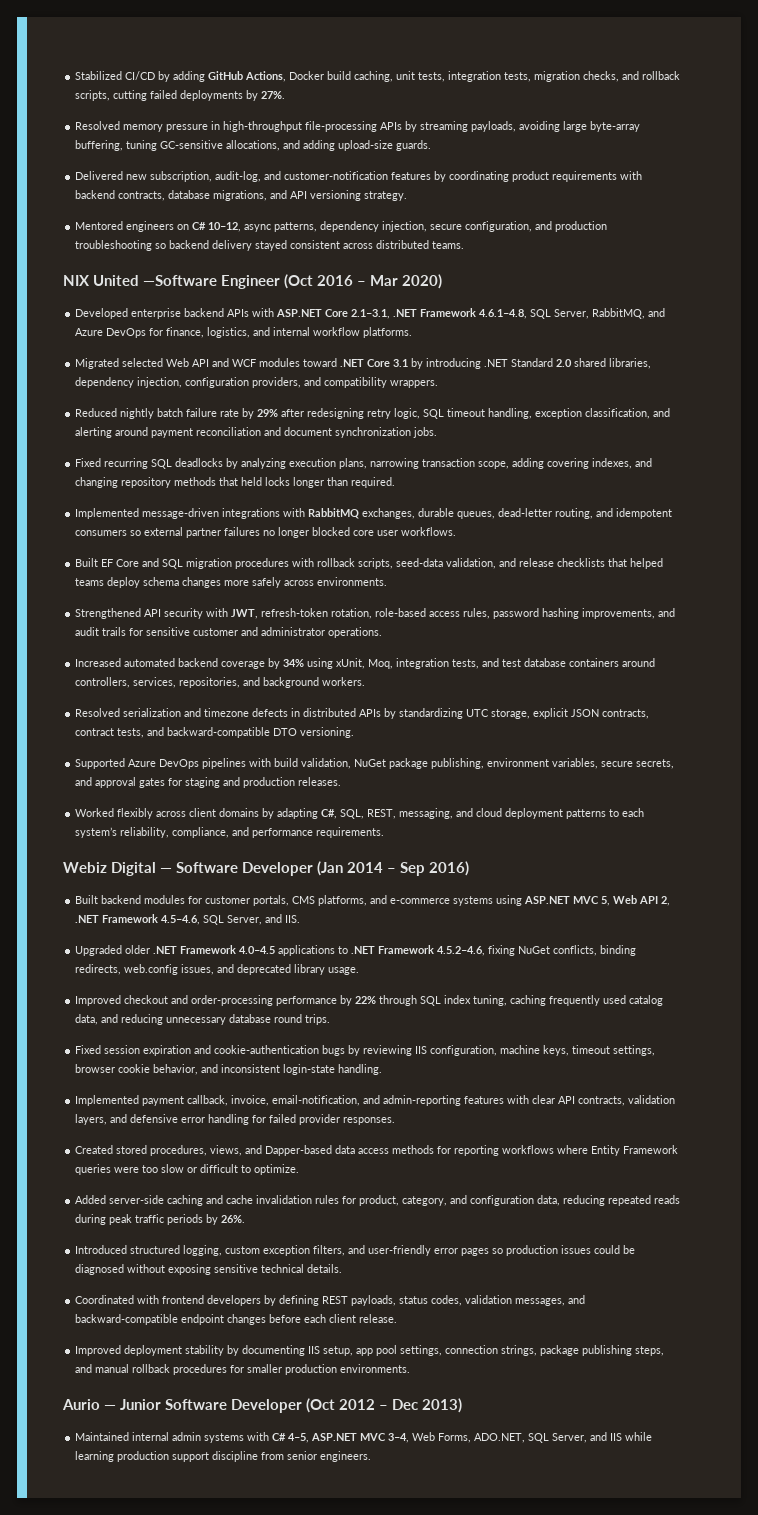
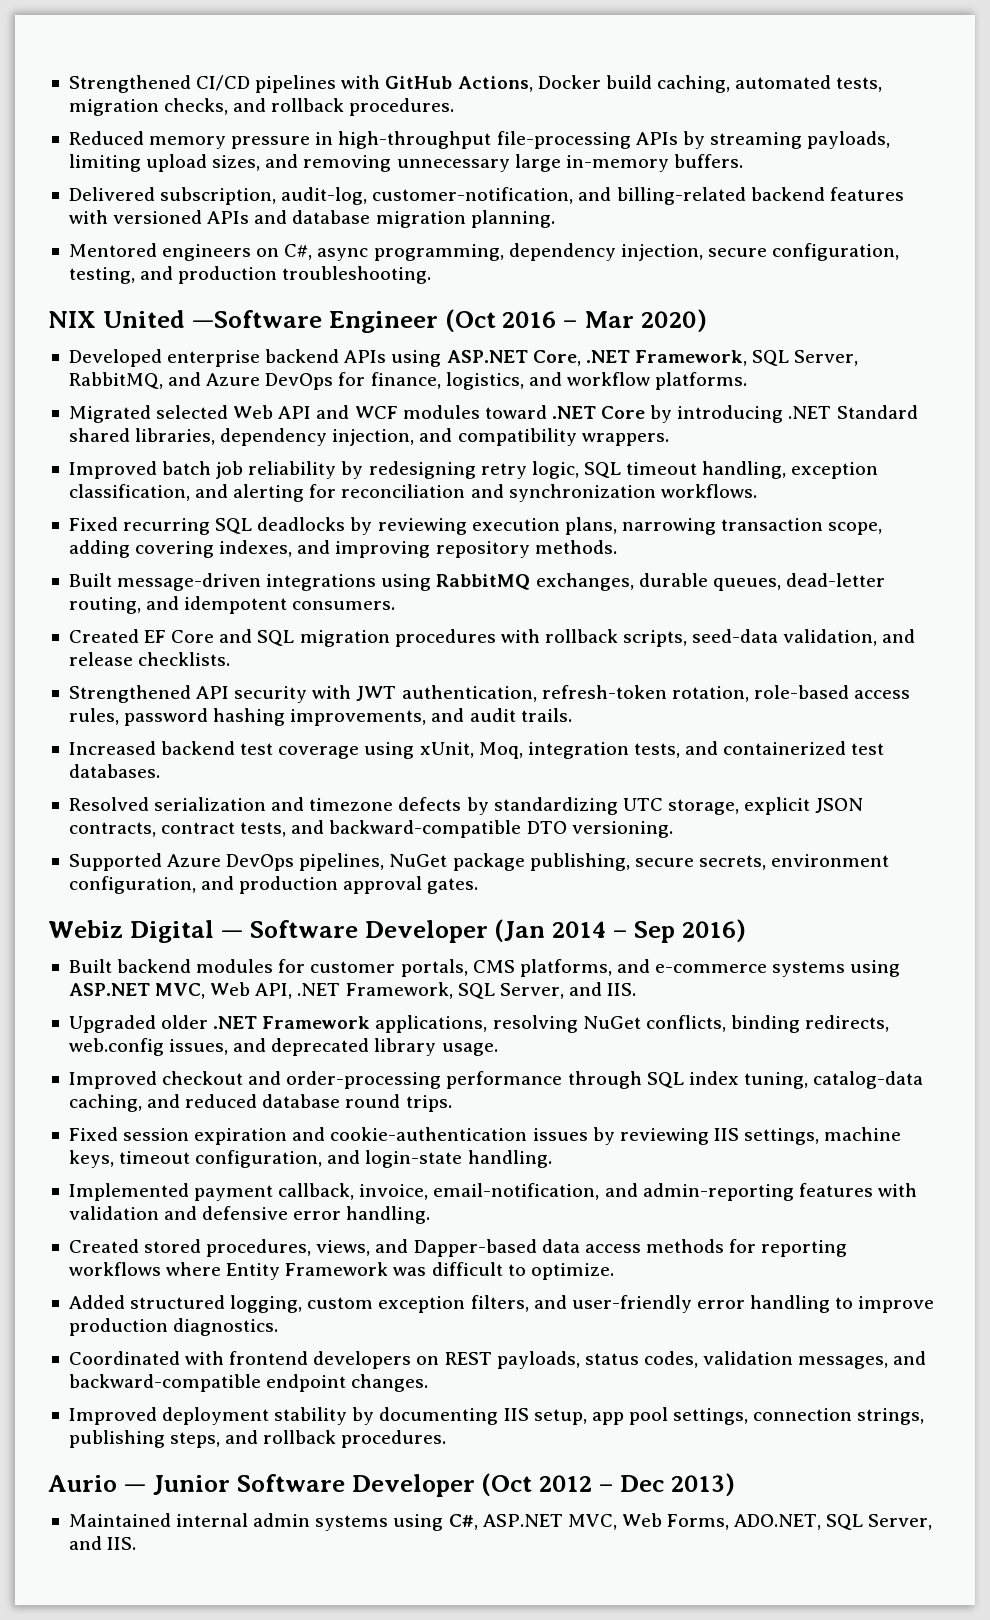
[75,71,206,82] Stabilized CI/CD by adding -> [68,75,381,93] Strengthened CI/CD pipelines with
[396,71,502,82] unit tests, integration -> [735,75,832,89] automated
[75,90,286,101] [75,121,121,130] scripts, cutting failed deployments by 27%. // Resolved -> [349,98,455,116] [68,131,144,145] procedures. // Reduced
[519,121,641,132] [75,140,432,151] avoiding large byte-array buffering, tuning GC-sensitive allocations, and adding upload-size guards. -> [68,154,743,172] limiting upload sizes, and removing unnecessary large in-memory buffers.
[126,174,148,180] new -> (155, 194) none
[264,171,643,182] [75,190,408,201] and customer-notification features by coordinating product requirements with backend contracts, database migrations, and API versioning strategy. -> [372,187,904,205] [68,210,555,228] customer-notification, and billing-related backend features with versioned APIs and database migration planning.
[192,222,318,232] C# 10–12, async patterns, -> [284,244,504,261] C#, async programming,
[535,221,608,232] [75,240,465,251] and production troubleshooting so backend delivery stayed consistent across distributed teams. -> [68,266,432,284] testing, and production troubleshooting.
[252,308,528,319] with ASP.NET Core 2.1–3.1, .NET Framework 4.6.1–4.8, -> [391,350,747,367] using ASP.NET Core, .NET Framework,
[273,327,311,336] internal -> (562, 379) none
[393,359,409,367] 3.1 -> (646, 412) none
[556,359,573,367] 2.0 -> (918, 412) none
[185,377,302,388] configuration providers, -> (415, 437) none
[75,408,305,419] Reduced nightly batch failure rate by 29% after -> [68,461,364,479] Improved batch job reliability by
[115,427,438,438] around payment reconciliation and document synchronization jobs. -> [309,484,757,502] for reconciliation and synchronization workflows.
[241,458,287,469] analyzing -> [377,518,467,535] reviewing
[75,477,396,488] [75,508,140,519] changing repository methods that held locks longer than required. // Implemented -> [335,540,617,558] [68,573,112,587] improving repository methods. // Built
[283,508,306,517] with -> [381,574,432,591] using
[75,527,457,538] [75,558,99,567] consumers so external partner failures no longer blocked core user workflows. // Built -> [292,601,396,610] [68,629,139,643] consumers. // Created
[557,558,664,569] [75,577,388,588] checklists that helped teams deploy schema changes more safely across environments. -> [138,652,231,666] checklists.
[231,609,259,619] JWT, -> [356,685,537,702] JWT authentication,
[102,627,383,638] [75,658,305,669] trails for sensitive customer and administrator operations. // Increased automated backend coverage by 34% -> [520,708,572,722] [68,741,360,759] trails. // Increased backend test coverage
[502,658,656,667] [75,677,366,688] test database containers around controllers, services, repositories, and background workers. -> [723,741,885,755] [68,764,160,778] containerized test databases.
[291,708,382,717] in distributed APIs -> (462, 804) none
[202,758,675,769] [75,777,342,788] [75,808,645,819] [75,827,385,838] pipelines with build validation, NuGet package publishing, environment variables, secure secrets, and approval gates for staging and production releases. // Worked flexibly across client domains by adapting C#, SQL, REST, messaging, and cloud deployment patterns to each system’s reliability, compliance, and performance requirements. -> [299,853,890,871] [68,876,479,894] pipelines, NuGet package publishing, secure secrets, environment configuration, and production approval gates.
[573,895,671,906] [75,914,201,925] MVC 5, Web API 2, .NET Framework 4.5–4.6, -> [155,982,453,999] MVC, Web API, .NET Framework,
[239,945,516,956] 4.0–4.5 applications to .NET Framework 4.5.2–4.6, fixing -> [375,1015,578,1033] applications, resolving
[340,995,377,1006] by 22% -> (563, 1080) none
[510,995,664,1006] [75,1014,227,1025] caching frequently used catalog data, and reducing unnecessary -> [813,1071,924,1089] [68,1094,258,1112] catalog-data caching, and reduced
[322,1045,346,1056] bugs -> [532,1128,588,1141] issues
[430,1045,498,1056] configuration, -> [744,1128,820,1145] settings,
[613,1045,656,1056] [75,1064,281,1075] settings, browser cookie behavior, and inconsistent -> [195,1150,361,1168] configuration, and
[532,1095,676,1106] [75,1114,396,1125] clear API contracts, validation layers, and defensive error handling for failed provider responses. -> [68,1206,431,1224] validation and defensive error handling.
[75,1164,198,1175] queries were too slow or -> [393,1267,427,1276] was
[109,1195,681,1206] [75,1214,246,1225] [75,1245,128,1254] server-side caching and cache invalidation rules for product, category, and configuration data, reducing repeated reads during peak traffic periods by 26%. // Introduced -> (125, 1302) none
[461,1245,636,1256] [75,1264,343,1275] pages so production issues could be diagnosed without exposing sensitive technical details. -> [750,1295,935,1313] [68,1318,279,1336] handling to improve production diagnostics.
[264,1295,320,1306] by defining -> [416,1356,440,1365] on
[227,1314,398,1325] changes before each client release. -> [351,1374,429,1392] changes.
[540,1345,580,1356] package -> (925, 1416) none
[95,1364,411,1375] manual rollback procedures for smaller production environments. -> [263,1430,447,1448] rollback procedures.
[247,1432,410,1443] with C# 4–5, ASP.NET MVC 3–4, -> [393,1514,617,1531] using C#, ASP.NET MVC,
[610,1432,653,1441] [75,1451,372,1462] IIS while learning production support discipline from senior engineers. -> [107,1537,137,1550] IIS.

